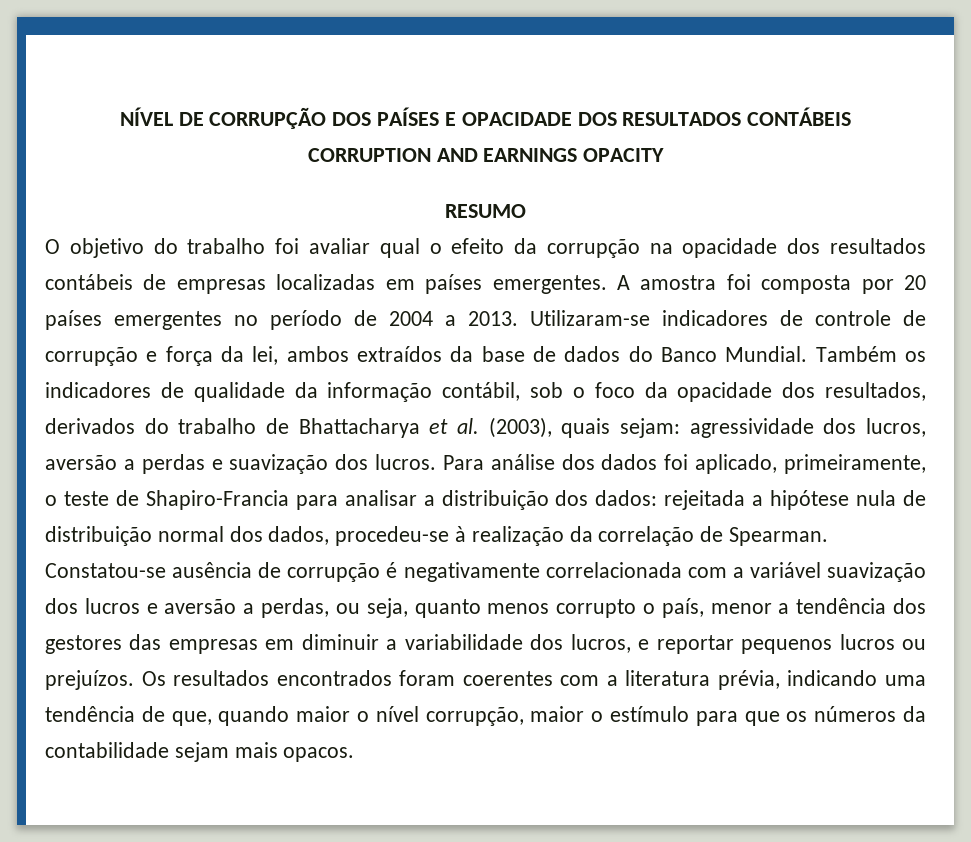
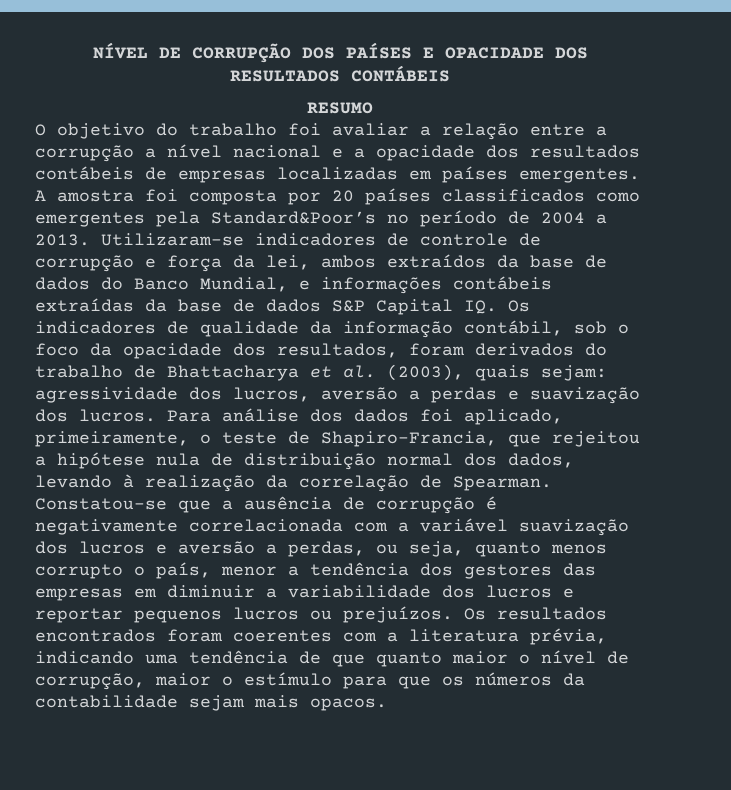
[307,148,665,162] // CORRUPTION AND EARNINGS OPACITY -> (450, 73) none
[379,238,673,258] qual o efeito da corrupção na -> [420,123,607,140] [35,144,365,162] a relação entre a corrupção a nível nacional e a
[114,311,222,330] emergentes -> [442,189,640,202] [35,211,376,227] classificados como emergentes pela Standard&Poor’s
[725,346,927,362] Mundial. Também os -> [200,276,552,294] [35,298,530,315] Mundial, e informações contábeis extraídas da base de dados S&P Capital IQ. Os
(927, 391) none -> [409,343,465,356] foram
[145,490,746,510] Shapiro-Francia para analisar a distribuição dos dados: rejeitada -> [321,431,640,447] Shapiro-Francia, que rejeitou
[335,526,450,546] procedeu-se -> [35,475,112,488] levando
(166, 570) none -> [178,500,233,513] que a
[570,634,631,653] lucros, -> [486,585,552,598] lucros
[171,706,290,726] que, quando -> [332,652,442,667] que quanto
(419, 714) none -> [607,651,629,664] de

